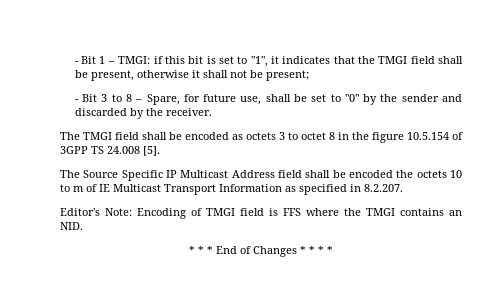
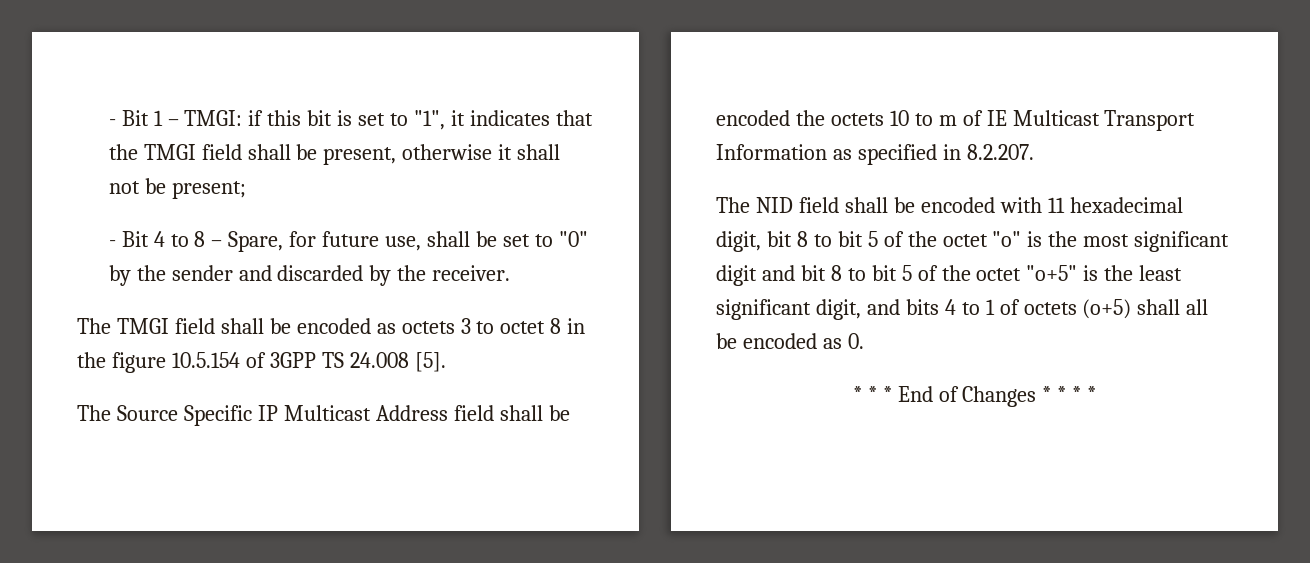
[101,94,108,102] 3 -> [153,231,165,247] 4
[60,208,462,219] [60,222,83,230] Editor's Note: Encoding of TMGI field is FFS where the TMGI contains an NID. -> [716,197,1183,213] [716,231,1230,252] [716,265,1183,286] [716,299,1209,320] [716,333,864,349] The NID field shall be encoded with 11 hexadecimal digit, bit 8 to bit 5 of the octet "o" is the most significant digit and bit 8 to bit 5 of the octet "o+5" is the least significant digit, and bits 4 to 1 of octets (o+5) shall all be encoded as 0.

